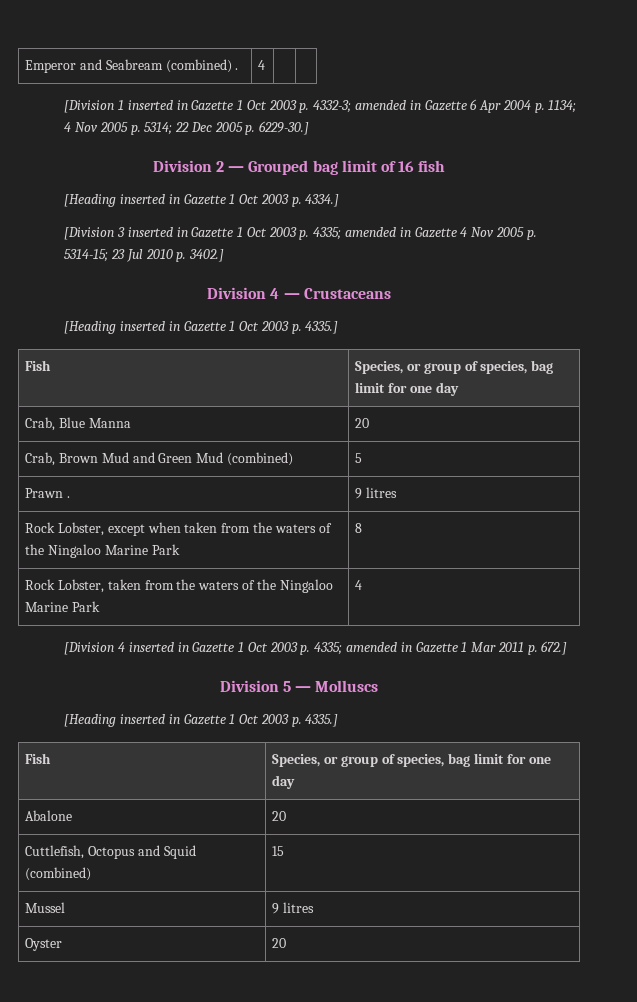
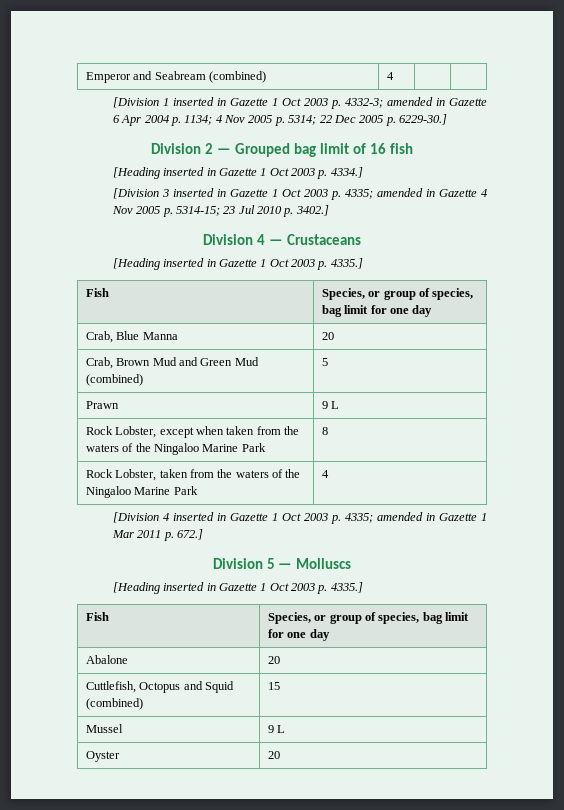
[235,68,239,70] . -> (266, 77) none
[67,496,71,498] [355,487,398,499] . | 9 litres -> [321,401,340,409] | 9 L
[283,902,315,913] litres -> [277,725,286,733] L

